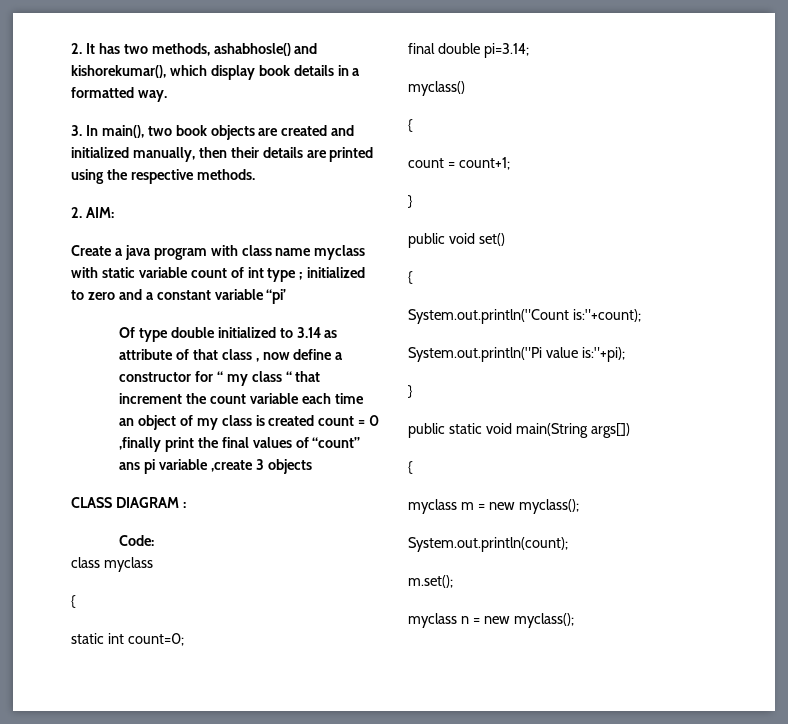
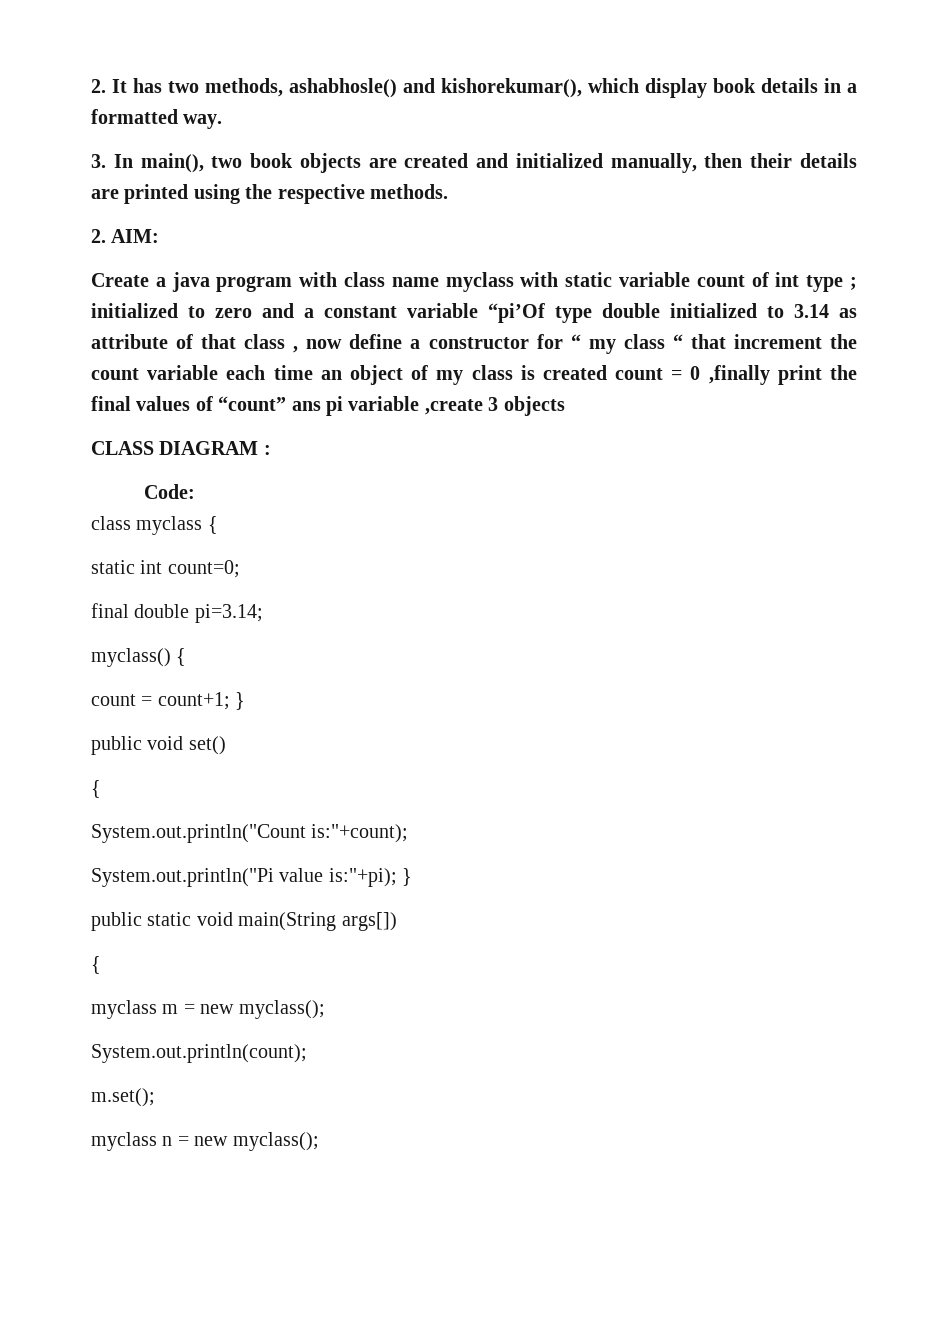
[266,289,287,304] [118,327,135,338] “pi’ // Of -> [488,303,545,323] “pi’Of
(153, 564) // -> (203, 525) none
(465, 88) // -> (171, 657) none
(510, 163) // -> (230, 701) none
(625, 354) // -> (397, 877) none

